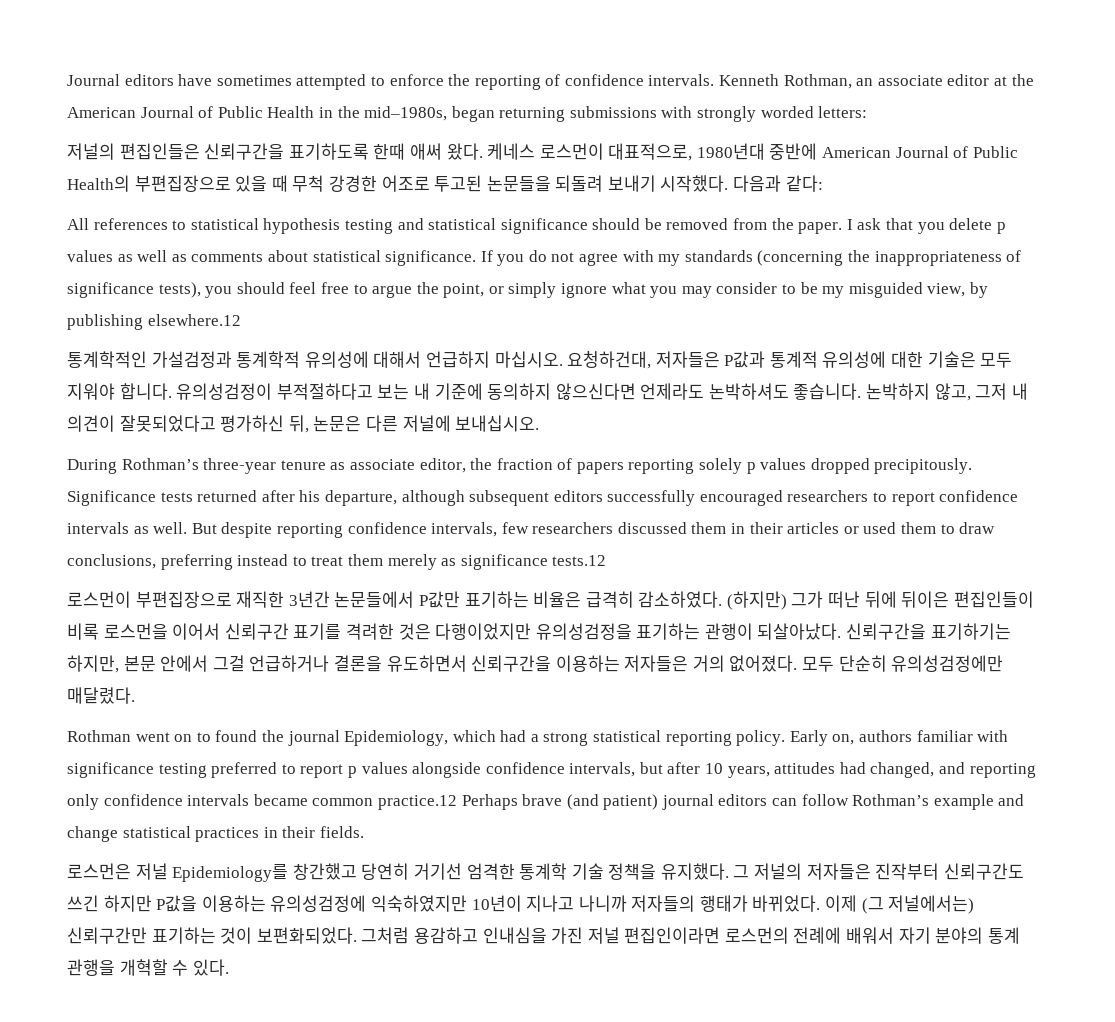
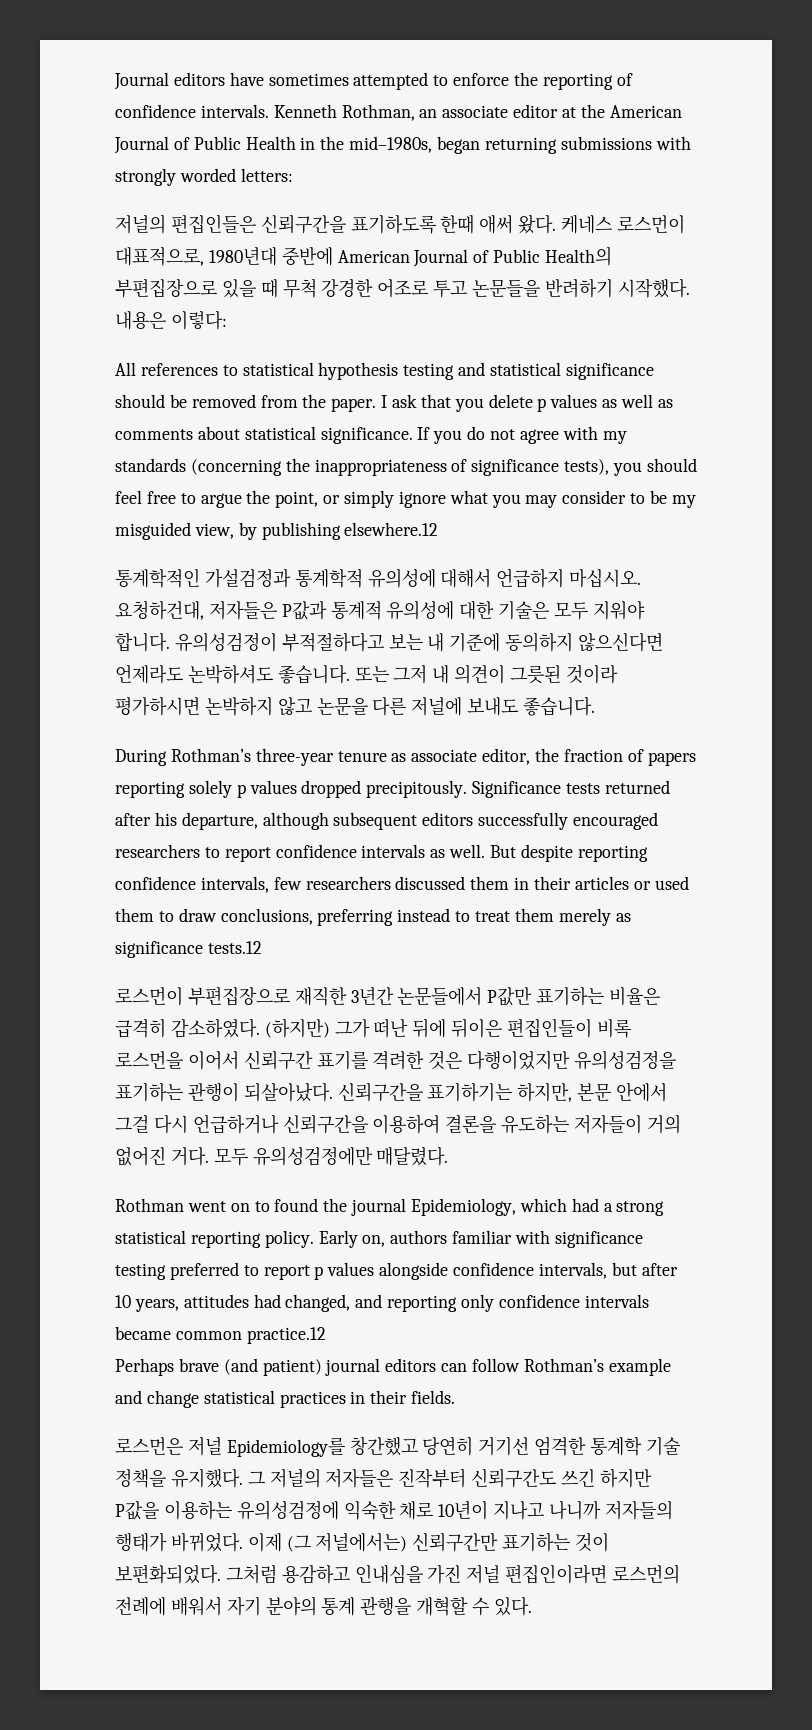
[434,175,823,192] 투고된 논문들을 되돌려 보내기 시작했다. 다음과 같다: -> [433,278,690,298] [115,310,227,330] 투고 논문들을 반려하기 시작했다. 내용은 이렇다:
[866,383,971,401] 논박하지 않고, -> [354,666,389,682] 또는
[119,415,540,433] 잘못되었다고 평가하신 뒤, 논문은 다른 저널에 보내십시오. -> [510,664,618,684] [115,696,596,716] 그릇된 것이라 평가하시면 논박하지 않고 논문을 다른 저널에 보내도 좋습니다.
[249,655,887,672] 언급하거나 결론을 유도하면서 신뢰구간을 이용하는 저자들은 거의 없어졌다. 모두 단순히 -> [153,1114,681,1134] [115,1146,248,1166] 다시 언급하거나 신뢰구간을 이용하여 결론을 유도하는 저자들이 거의 없어진 거다. 모두
(457, 802) none -> (326, 1335) //
[370,895,467,912] 익숙하였지만 -> [343,1501,434,1520] 익숙한 채로

